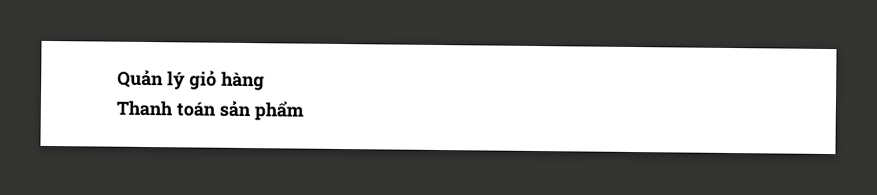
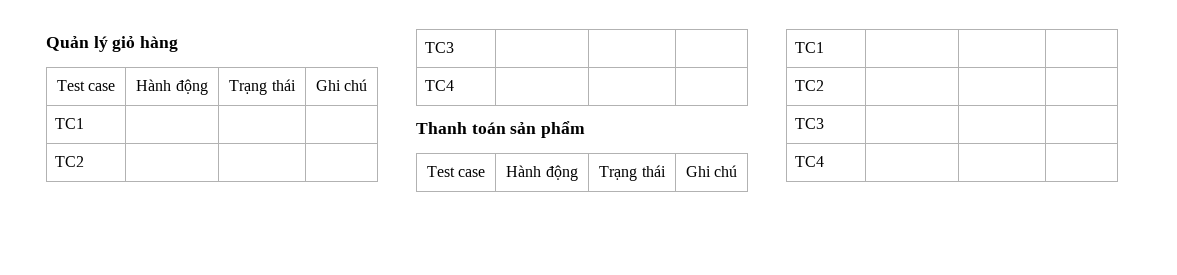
[116,100,304,121] // Thanh toán sản phẩm -> [56,80,116,91] [136,79,208,95] [229,79,296,95] [315,79,368,91] [54,118,84,129] [54,156,84,167] [424,42,454,53] [424,80,454,91] [416,121,586,138] [426,166,486,177] [506,165,578,181] [599,165,666,181] [685,165,738,177] [794,42,824,53] [794,80,824,91] [794,118,824,129] [794,156,824,167] // Test case | Hành động | Trạng thái | Ghi chú // TC1 | | | // TC2 | | | // TC3 | | | // TC4 | | | // Thanh toán sản phẩm // Test case | Hành động | Trạng thái | Ghi chú // TC1 | | | // TC2 | | | // TC3 | | | // TC4 | | |

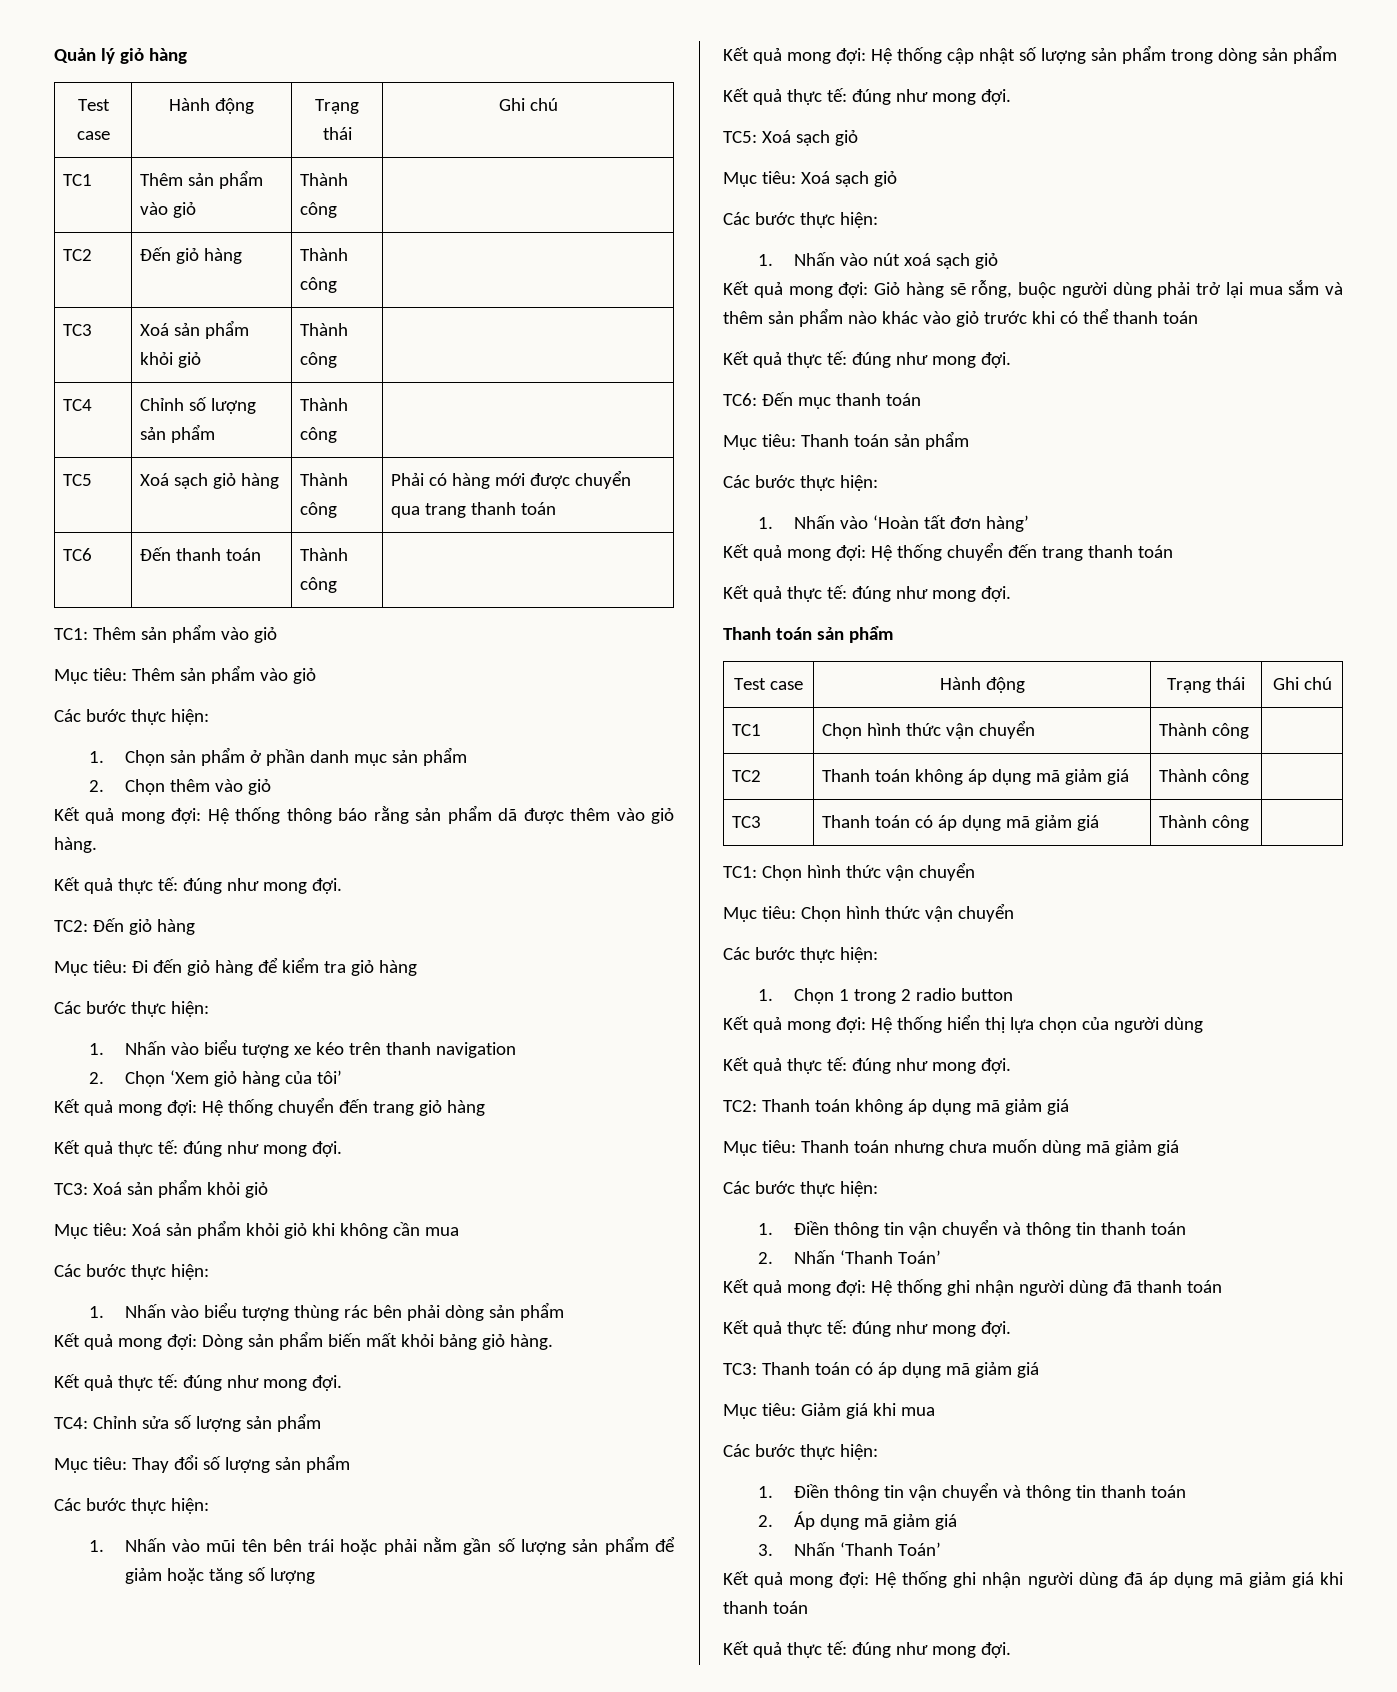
[54,156,84,167] [424,42,454,53] [424,80,454,91] | | // TC2 | | | // TC3 | | | // TC4 | | | -> [140,170,264,189] [140,202,197,218] [300,173,349,186] [300,202,338,218] [63,249,93,261] [140,247,243,264] [300,248,349,261] [300,277,338,293] [63,324,93,336] [140,320,250,339] [140,352,202,368] [300,323,349,336] [300,352,338,368] [63,399,93,411] [140,397,257,414] [140,424,216,443] [300,398,349,411] [300,427,338,443] [63,474,93,486] [140,473,280,489] [300,473,349,486] [300,502,338,518] [391,470,632,489] [391,502,557,518] [63,548,93,561] [140,547,262,561] [300,548,349,561] [300,577,338,593] [54,624,277,643] [54,665,316,684] [54,709,209,725] [89,747,467,766] [89,779,271,795] [54,805,675,824] [54,837,97,853] [54,877,342,894] [54,918,195,935] [54,957,417,976] [54,1001,209,1017] [89,1039,516,1058] [89,1070,342,1087] [54,1097,485,1116] [54,1140,342,1157] [54,1179,268,1198] [54,1220,459,1239] [54,1264,209,1280] [89,1302,564,1321] [54,1331,553,1350] [54,1374,342,1391] [54,1413,321,1432] [54,1454,350,1473] [54,1498,209,1514] [89,1536,675,1555] [124,1567,315,1584] [723,45,1337,64] [723,88,1011,105] [723,130,858,146] [723,171,897,187] [723,212,878,228] [758,252,998,269] [723,280,1343,298] [723,308,1198,327] [723,351,1011,368] [723,392,921,409] [723,431,969,450] [723,475,878,491] [758,515,1029,532] [723,542,1173,561] [723,585,1011,602] Thêm sản phẩm vào giỏ | Thành công | // TC2 | Đến giỏ hàng | Thành công | // TC3 | Xoá sản phẩm khỏi giỏ | Thành công | // TC4 | Chỉnh số lượng sản phẩm | Thành công | // TC5 | Xoá sạch giỏ hàng | Thành công | Phải có hàng mới được chuyển qua trang thanh toán // TC6 | Đến thanh toán | Thành công | // TC1: Thêm sản phẩm vào giỏ // Mục tiêu: Thêm sản phẩm vào giỏ // Các bước thực hiện: // 1. Chọn sản phẩm ở phần danh mục sản phẩm // 2. Chọn thêm vào giỏ // Kết quả mong đợi: Hệ thống thông báo rằng sản phẩm dã được thêm vào giỏ hàng. // Kết quả thực tế: đúng như mong đợi. // TC2: Đến giỏ hàng // Mục tiêu: Đi đến giỏ hàng để kiểm tra giỏ hàng // Các bước thực hiện: // 1. Nhấn vào biểu tượng xe kéo trên thanh navigation // 2. Chọn ‘Xem giỏ hàng của tôi’ // Kết quả mong đợi: Hệ thống chuyển đến trang giỏ hàng // Kết quả thực tế: đúng như mong đợi. // TC3: Xoá sản phẩm khỏi giỏ // Mục tiêu: Xoá sản phẩm khỏi giỏ khi không cần mua // Các bước thực hiện: // 1. Nhấn vào biểu tượng thùng rác bên phải dòng sản phẩm // Kết quả mong đợi: Dòng sản phẩm biến mất khỏi bảng giỏ hàng. // Kết quả thực tế: đúng như mong đợi. // TC4: Chỉnh sửa số lượng sản phẩm // Mục tiêu: Thay đổi số lượng sản phẩm // Các bước thực hiện: // 1. Nhấn vào mũi tên bên trái hoặc phải nằm gần số lượng sản phẩm để giảm hoặc tăng số lượng // Kết quả mong đợi: Hệ thống cập nhật số lượng sản phẩm trong dòng sản phẩm // Kết quả thực tế: đúng như mong đợi. // TC5: Xoá sạch giỏ // Mục tiêu: Xoá sạch giỏ // Các bước thực hiện: // 1. Nhấn vào nút xoá sạch giỏ // Kết quả mong đợi: Giỏ hàng sẽ rỗng, buộc người dùng phải trở lại mua sắm và thêm sản phẩm nào khác vào giỏ trước khi có thể thanh toán // Kết quả thực tế: đúng như mong đợi. // TC6: Đến mục thanh toán // Mục tiêu: Thanh toán sản phẩm // Các bước thực hiện: // 1. Nhấn vào ‘Hoàn tất đơn hàng’ // Kết quả mong đợi: Hệ thống chuyển đến trang thanh toán // Kết quả thực tế: đúng như mong đợi.
[794,80,824,91] [794,118,824,129] [794,156,824,167] | | // TC2 | | | // TC3 | | | // TC4 | | | -> [822,720,1036,739] [1159,723,1250,739] [732,770,762,782] [822,769,1130,785] [1159,769,1250,785] [732,816,762,828] [822,815,1100,831] [1159,815,1250,831] [723,862,975,881] [723,903,1014,922] [723,947,878,963] [758,988,1013,1004] [723,1014,1203,1033] [723,1057,1011,1074] [723,1099,1069,1115] [723,1139,1179,1156] [723,1181,878,1197] [758,1219,1186,1238] [758,1250,941,1264] [723,1279,1222,1296] [723,1320,1011,1337] [723,1362,1039,1378] [723,1403,935,1419] [723,1444,878,1460] [758,1482,1186,1501] [758,1511,957,1530] [758,1542,941,1556] [723,1571,1343,1588] [723,1601,808,1614] [723,1641,1011,1658] Chọn hình thức vận chuyển | Thành công | // TC2 | Thanh toán không áp dụng mã giảm giá | Thành công | // TC3 | Thanh toán có áp dụng mã giảm giá | Thành công | // TC1: Chọn hình thức vận chuyển // Mục tiêu: Chọn hình thức vận chuyển // Các bước thực hiện: // 1. Chọn 1 trong 2 radio button // Kết quả mong đợi: Hệ thống hiển thị lựa chọn của người dùng // Kết quả thực tế: đúng như mong đợi. // TC2: Thanh toán không áp dụng mã giảm giá // Mục tiêu: Thanh toán nhưng chưa muốn dùng mã giảm giá // Các bước thực hiện: // 1. Điền thông tin vận chuyển và thông tin thanh toán // 2. Nhấn ‘Thanh Toán’ // Kết quả mong đợi: Hệ thống ghi nhận người dùng đã thanh toán // Kết quả thực tế: đúng như mong đợi. // TC3: Thanh toán có áp dụng mã giảm giá // Mục tiêu: Giảm giá khi mua // Các bước thực hiện: // 1. Điền thông tin vận chuyển và thông tin thanh toán // 2. Áp dụng mã giảm giá // 3. Nhấn ‘Thanh Toán’ // Kết quả mong đợi: Hệ thống ghi nhận người dùng đã áp dụng mã giảm giá khi thanh toán // Kết quả thực tế: đúng như mong đợi.

